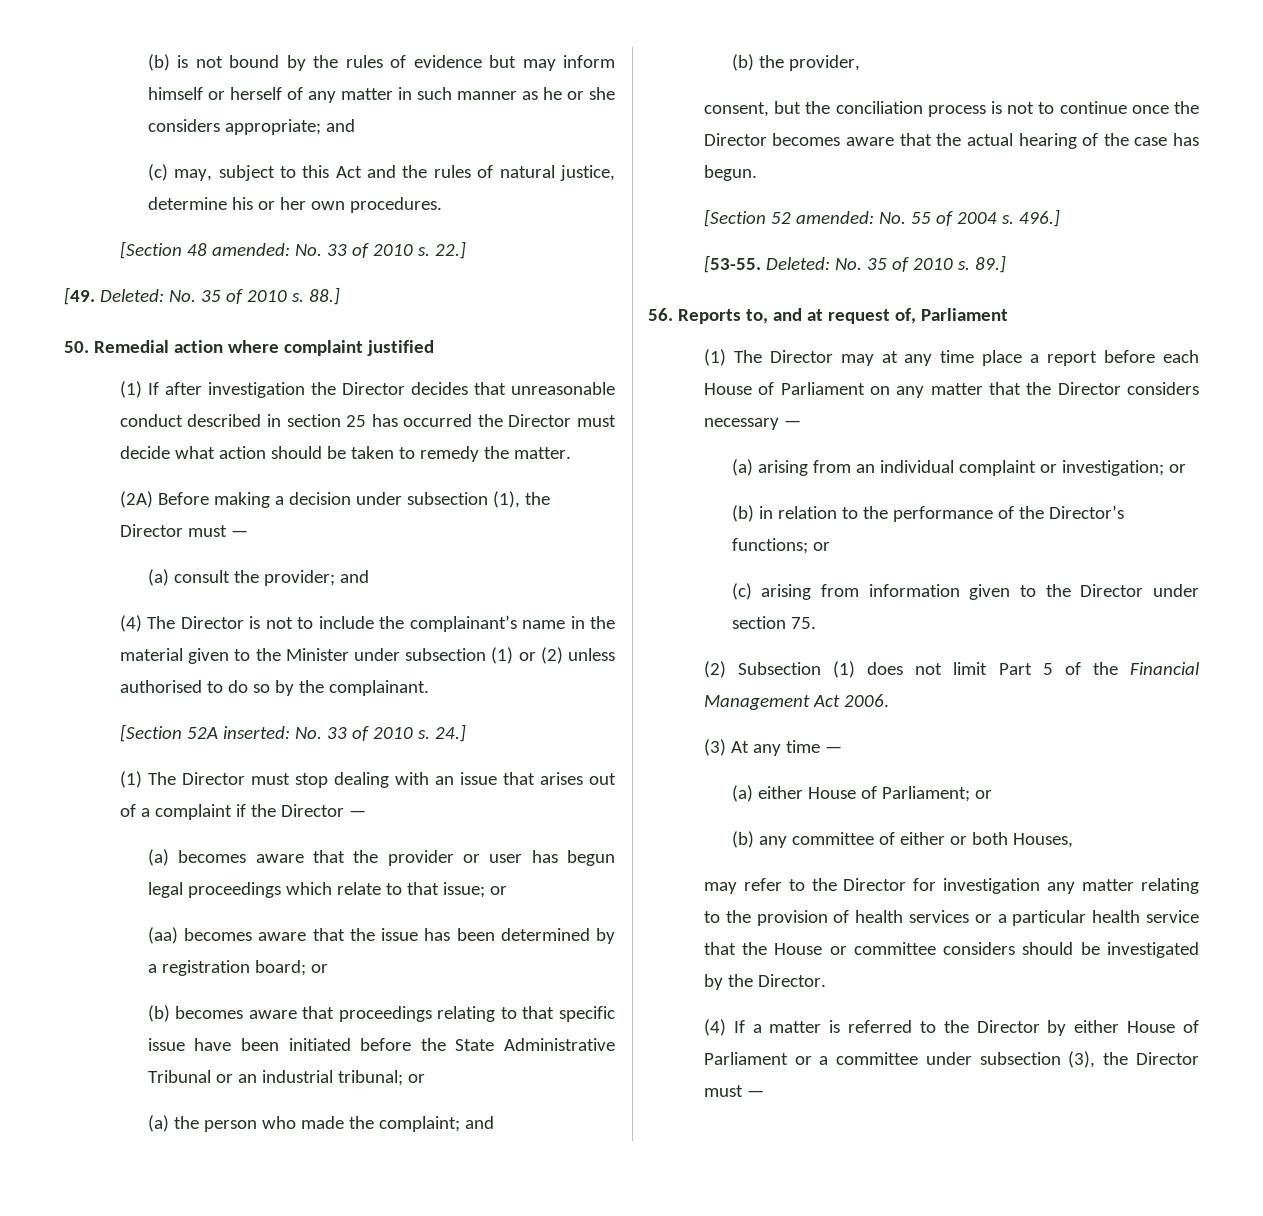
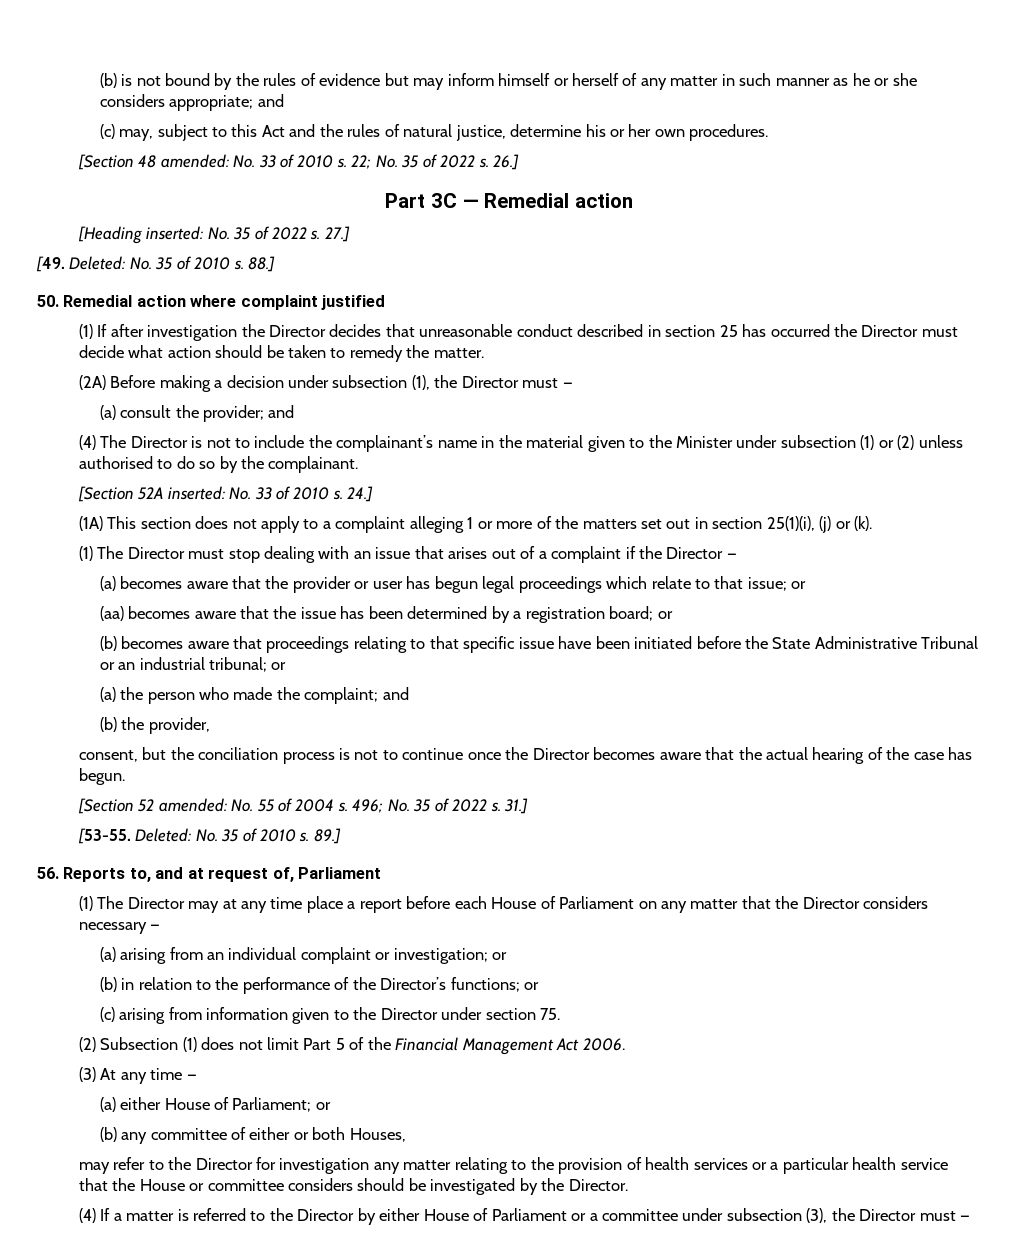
[434,241,466,259] 22.] -> [351,154,520,170] [385,193,633,208] [77,226,350,244] 22; No. 35 of 2022 s. 26.] // Part 3C — Remedial action // [Heading inserted: No. 35 of 2022 s. 27.]
(466, 733) none -> [78,516,873,533] // (1A) This section does not apply to a complaint alleging 1 or more of the matters set out in section 25(1)(i), (j) or (k).
[1018,209,1060,227] 496.] -> [352,798,529,814] 496; No. 35 of 2022 s. 31.]

